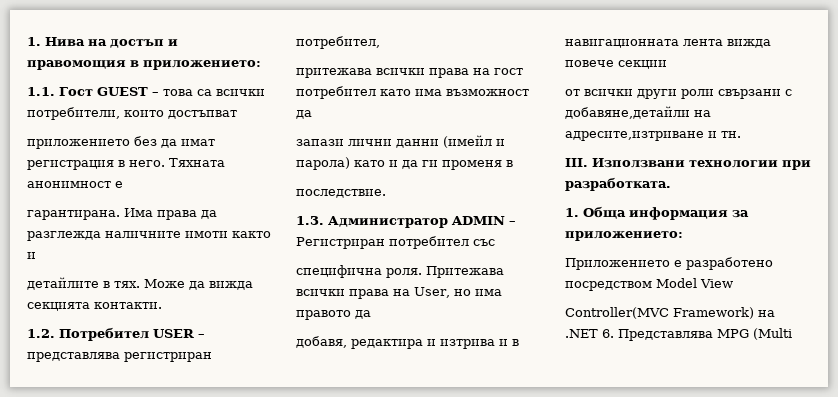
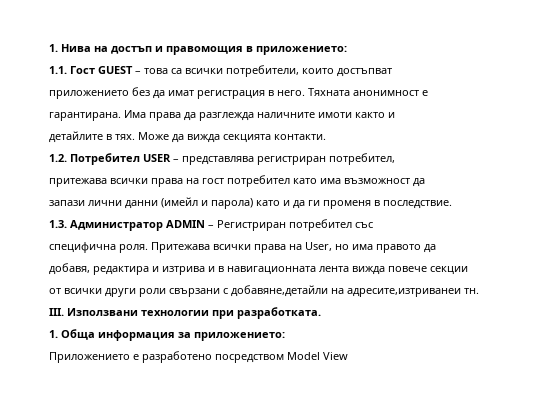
(513, 163) // -> (380, 203) none
[565,131,717,141] адресите,изтриване и -> [347,288,461,297] адресите,изтриванеи
[565,307,775,319] [565,328,792,341] // Controller(MVC Framework) на .NET 6. Представлява MPG (Multi -> (348, 356) none

